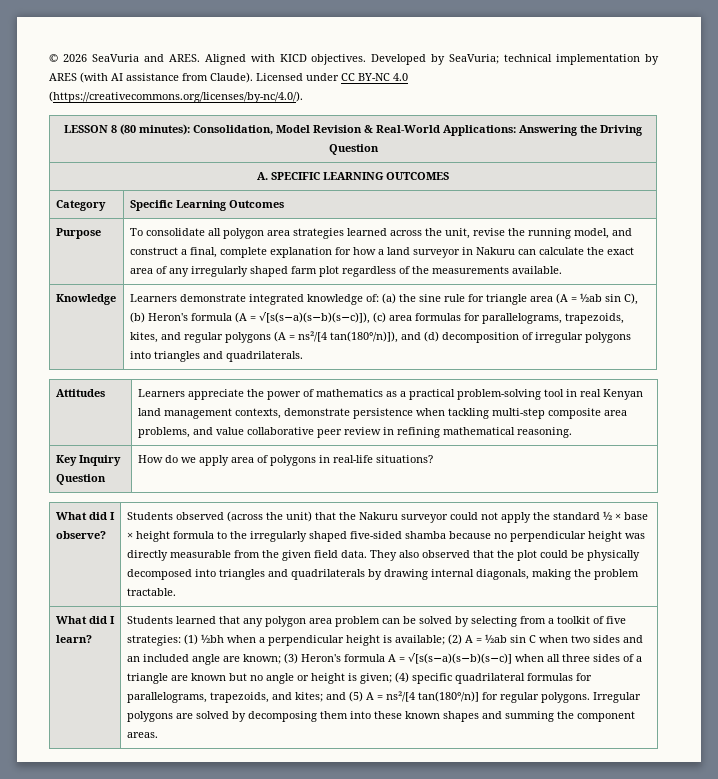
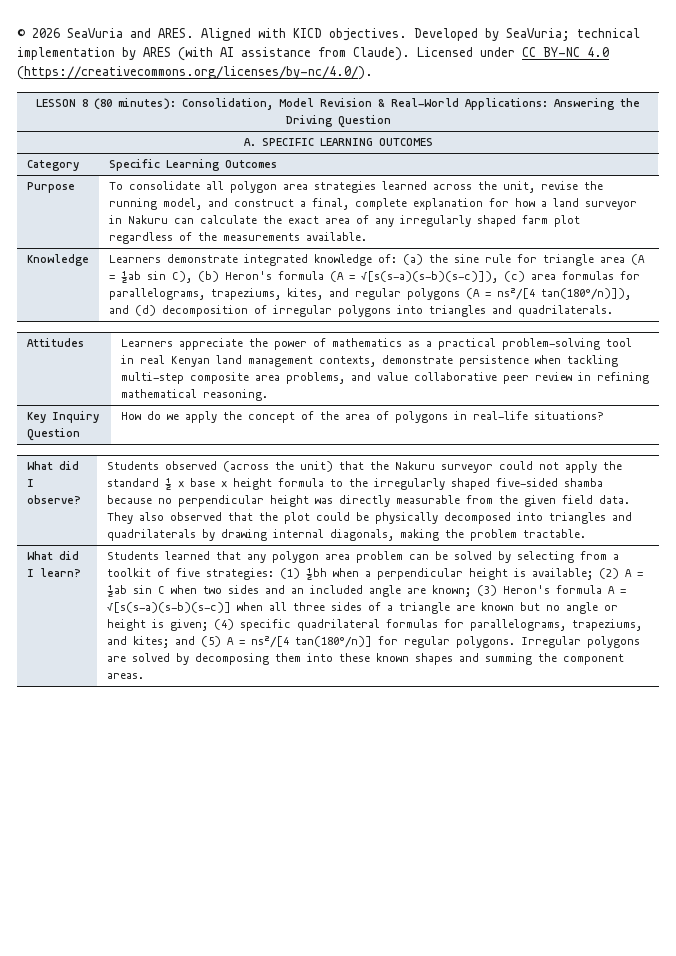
[564,313,624,324] trapezoids, -> [210,288,281,300] trapeziums,
(229, 460) none -> [222,411,339,423] the concept of the
[209,692,269,703] trapezoids, -> [571,619,642,631] trapeziums,

